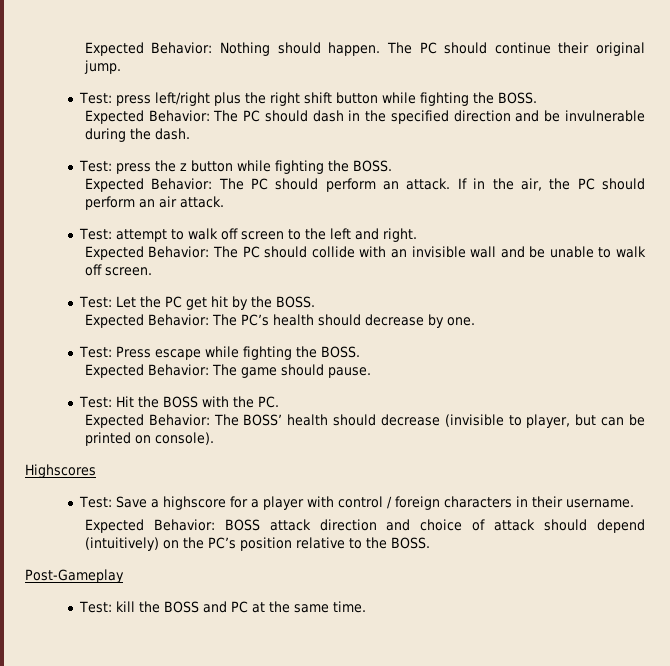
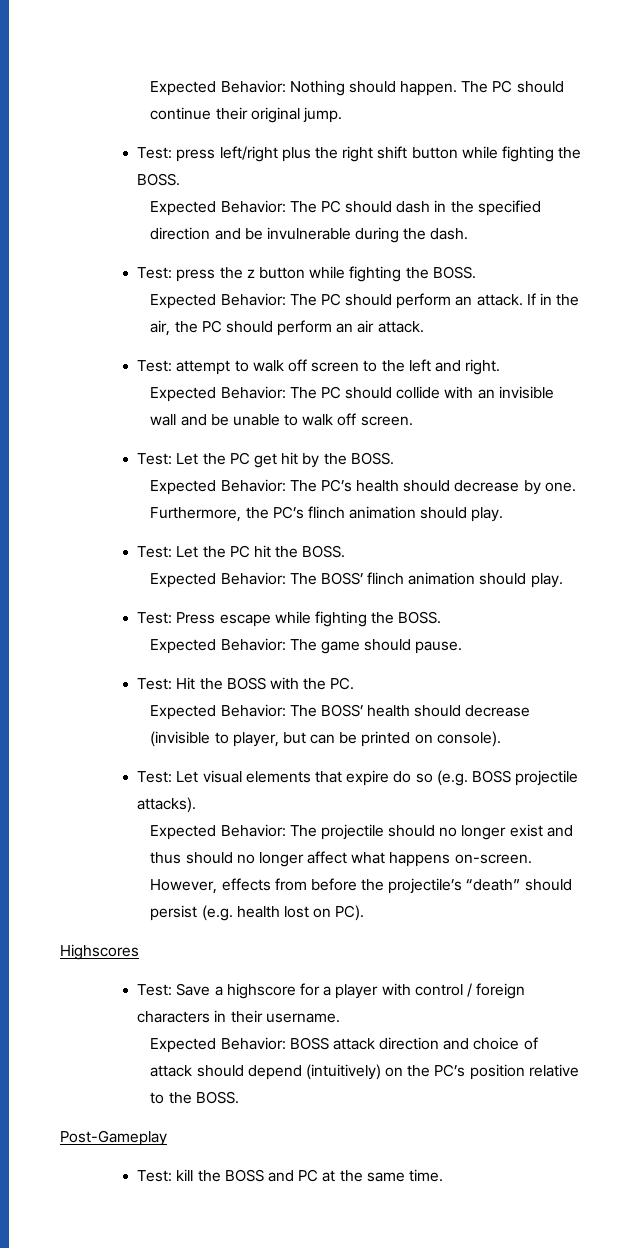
(475, 321) none -> [150,506,504,522] [137,545,346,558] [150,572,563,588] Furthermore, the PC’s flinch animation should play. // Test: Let the PC hit the BOSS. // Expected Behavior: The BOSS’ flinch animation should play.
(214, 438) none -> [137,770,579,786] [137,797,197,813] [150,824,573,840] [150,851,532,867] [150,878,572,894] [150,905,365,921] // Test: Let visual elements that expire do so (e.g. BOSS projectile attacks). // Expected Behavior: The projectile should no longer exist and thus should no longer affect what happens on-screen. However, effects from before the projectile’s “death” should persist (e.g. health lost on PC).

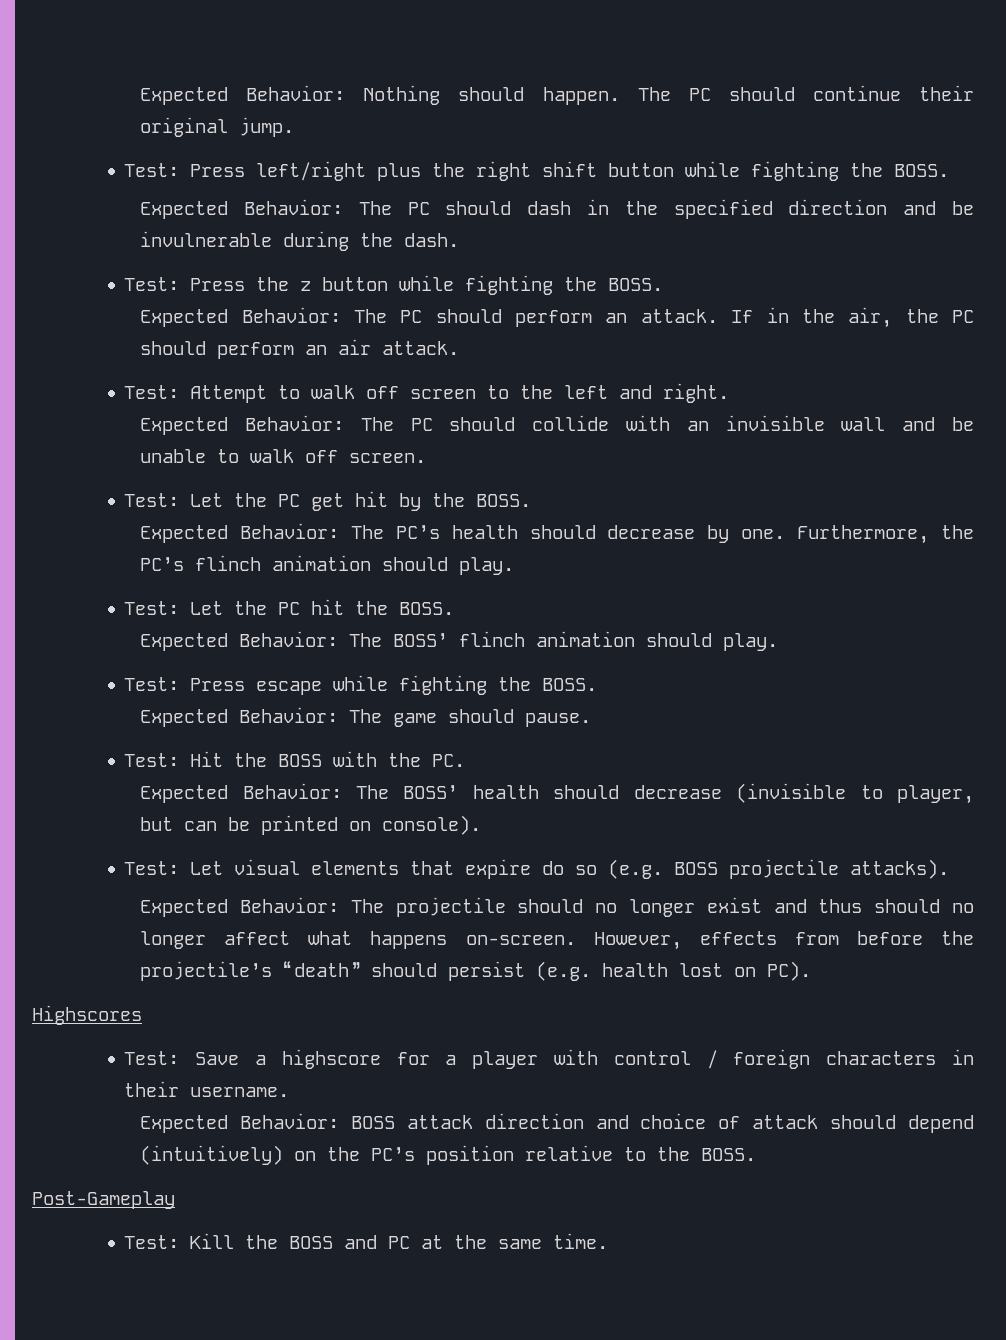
[176,149,216,162] press -> [190,164,246,177] Press
[176,269,216,282] press -> [190,278,246,291] Press
[176,360,231,375] attempt -> [190,385,268,403] Attempt
[176,1169,194,1181] kill -> [190,1233,235,1249] Kill

